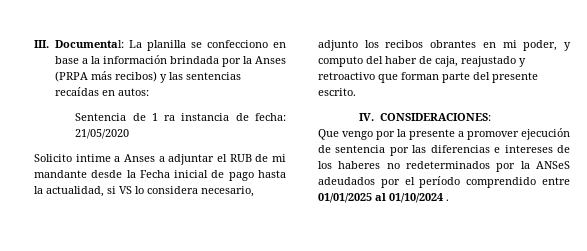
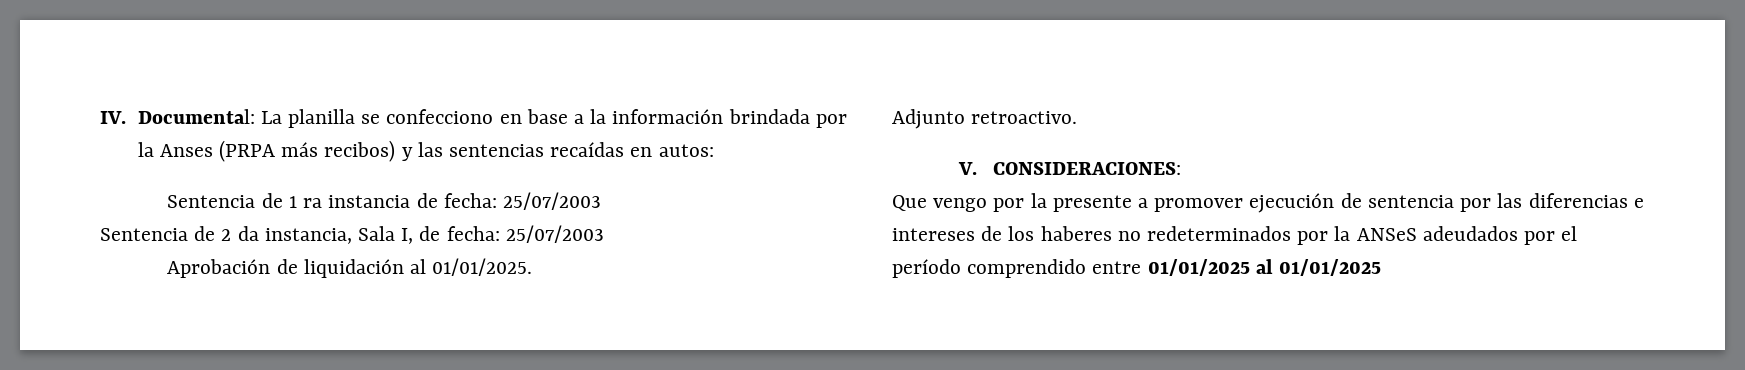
[34,40,49,48] III. -> [100,111,126,124] IV.
[75,129,130,139] [34,154,286,165] [34,170,286,181] [34,186,254,197] [318,40,571,51] [318,56,526,67] [318,72,538,83] [318,88,356,96] [359,113,375,121] 21/05/2020 // Solicito intime a Anses a adjuntar el RUB de mi mandante desde la Fecha inicial de pago hasta la actualidad, si VS lo considera necesario, adjunto los recibos obrantes en mi poder, y computo del haber de caja, reajustado y retroactivo que forman parte del presente escrito. // IV. -> [502,192,601,210] [100,225,604,244] [167,258,533,278] [892,109,1078,129] [958,162,978,175] 25/07/2003 // Sentencia de 2 da instancia, Sala I, de fecha: 25/07/2003 // Aprobación de liquidación al 01/01/2025. // Adjunto retroactivo. // V.
[389,193,449,203] 01/10/2024 . -> [1279,259,1382,276] 01/01/2025

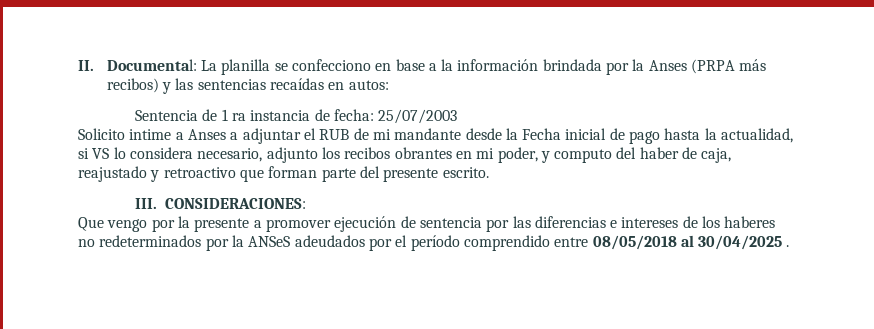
[100,111,126,124] IV. -> [78,60,94,71] II.
[100,225,604,244] [167,258,533,278] [892,109,1078,129] [958,162,978,175] Sentencia de 2 da instancia, Sala I, de fecha: 25/07/2003 // Aprobación de liquidación al 01/01/2025. // Adjunto retroactivo. // V. -> [78,128,794,144] [78,147,732,163] [78,166,489,182] [135,198,158,209] Solicito intime a Anses a adjuntar el RUB de mi mandante desde la Fecha inicial de pago hasta la actualidad, si VS lo considera necesario, adjunto los recibos obrantes en mi poder, y computo del haber de caja, reajustado y retroactivo que forman parte del presente escrito. // III.
[1147,259,1382,276] 01/01/2025 al 01/01/2025 -> [592,235,790,250] 08/05/2018 al 30/04/2025 .

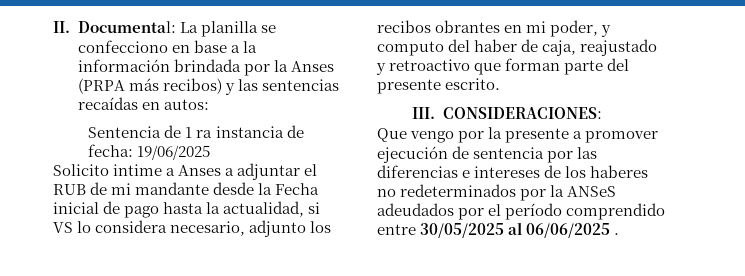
[378,109,458,124] 25/07/2003 -> [137,145,211,160] 19/06/2025
[592,235,783,250] 08/05/2018 al 30/04/2025 -> [420,222,611,238] 30/05/2025 al 06/06/2025

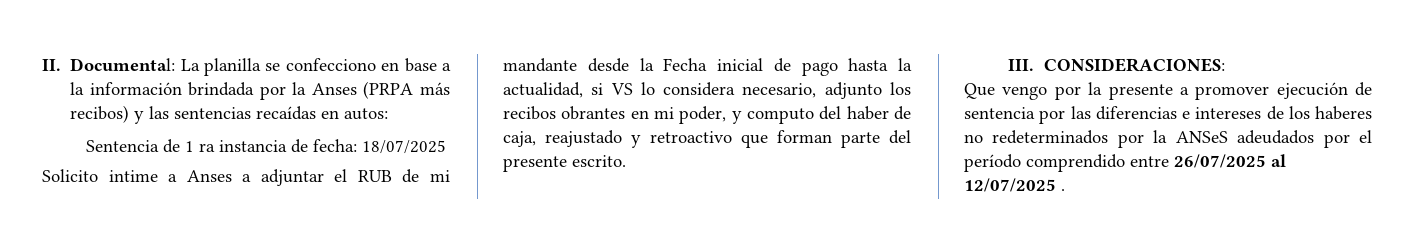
[137,145,211,160] 19/06/2025 -> [362,140,447,154] 18/07/2025
[420,222,611,238] 30/05/2025 al 06/06/2025 -> [1174,154,1286,168] [964,178,1056,192] 26/07/2025 al 12/07/2025

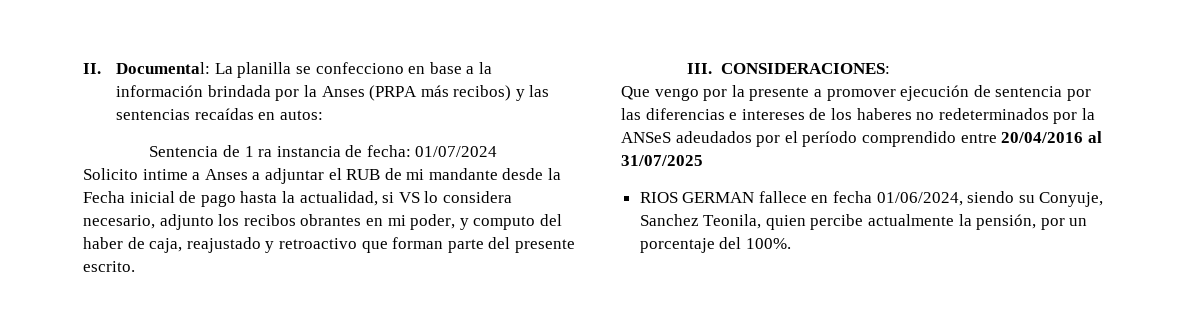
[362,140,447,154] 18/07/2025 -> [415,146,498,157] 01/07/2024
[1174,154,1286,168] [964,178,1065,192] 26/07/2025 al 12/07/2025 . -> [1001,131,1102,143] [621,155,703,166] [639,191,1104,207] [639,214,1088,230] [639,237,791,253] 20/04/2016 al 31/07/2025 // RIOS GERMAN fallece en fecha 01/06/2024, siendo su Conyuje, Sanchez Teonila, quien percibe actualmente la pensión, por un porcentaje del 100%.

